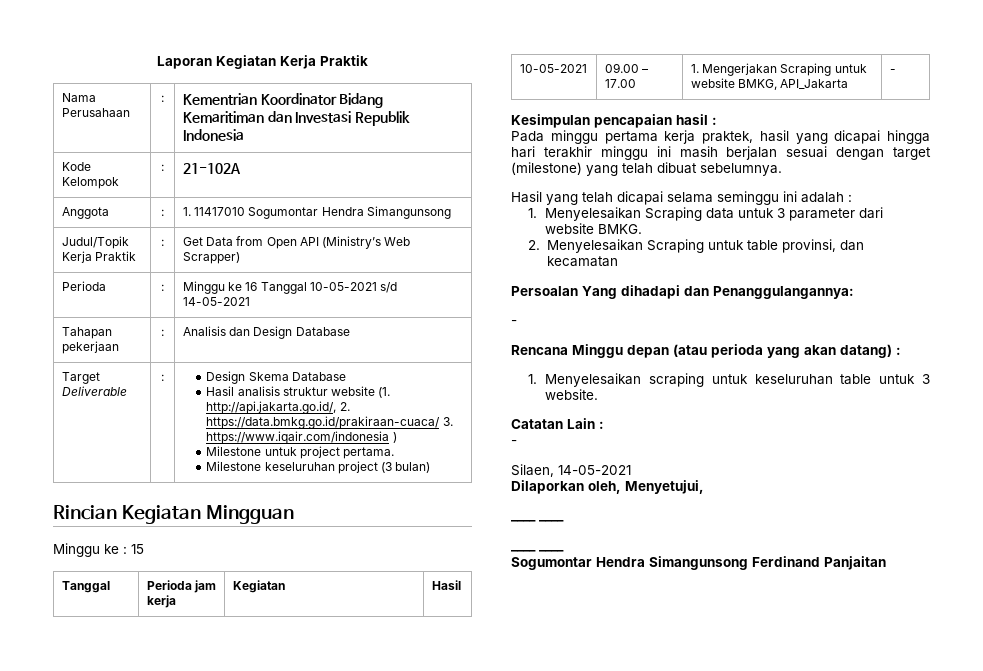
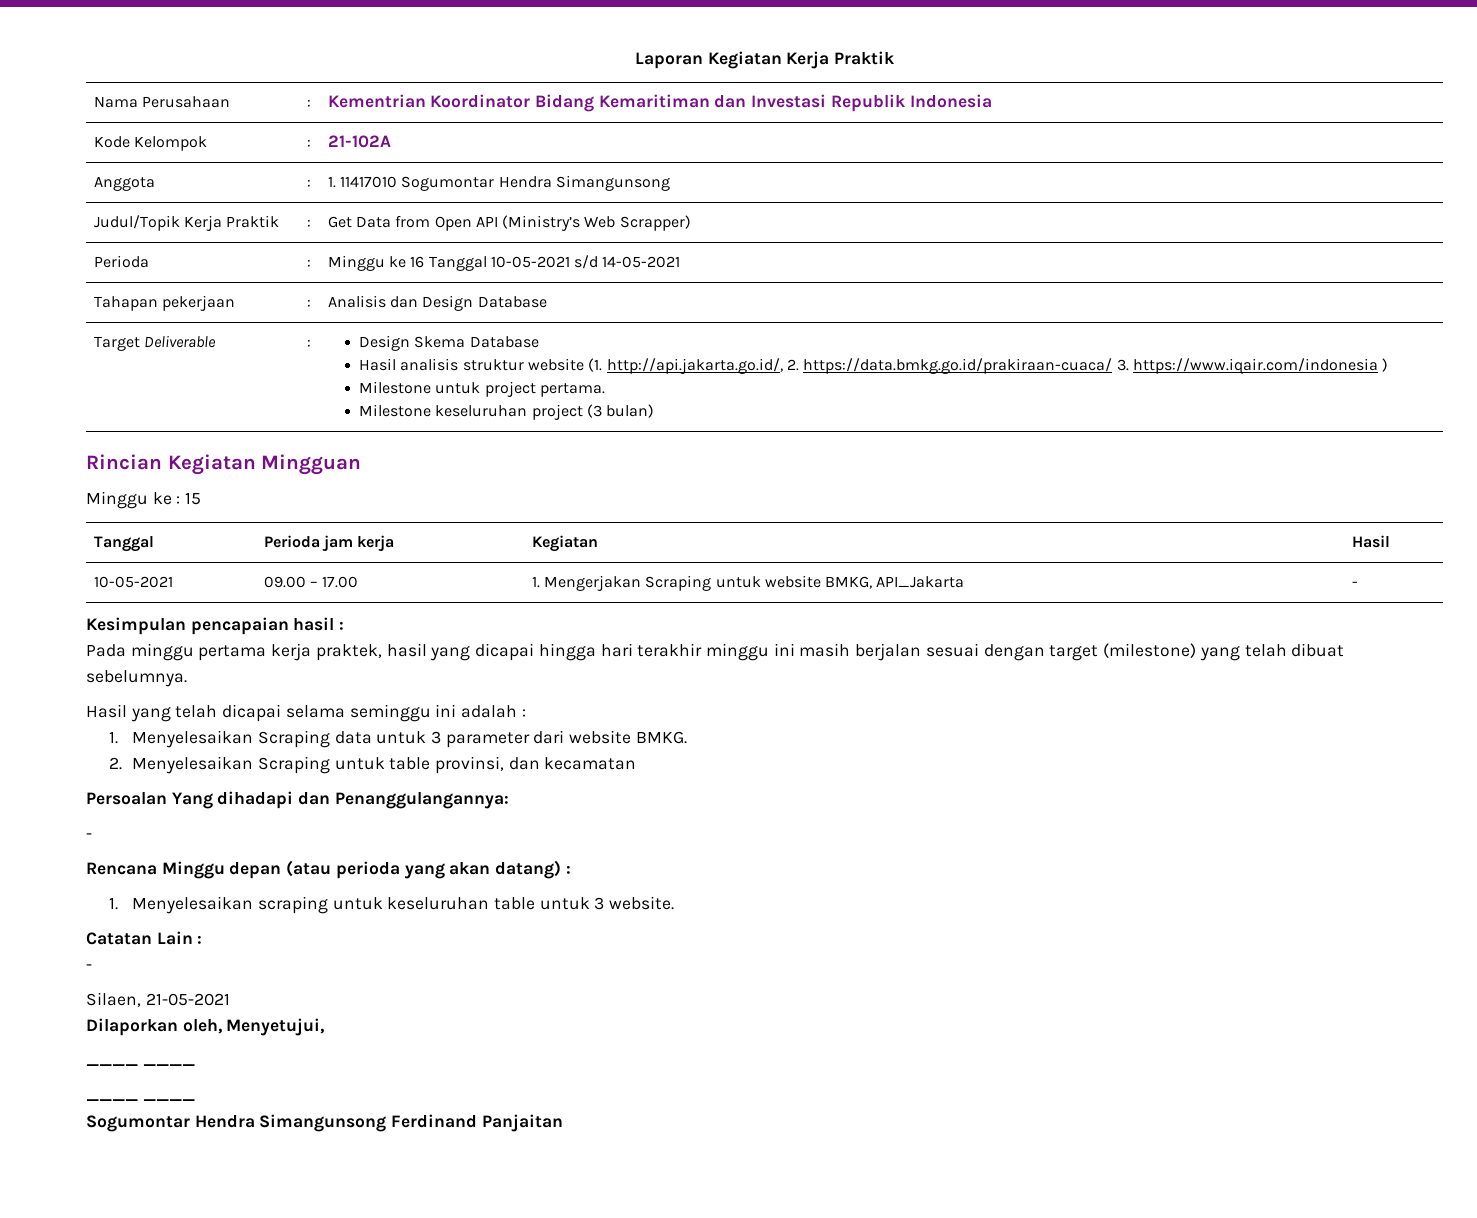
[558,465,631,475] 14-05-2021 -> [145,993,230,1006] 21-05-2021

